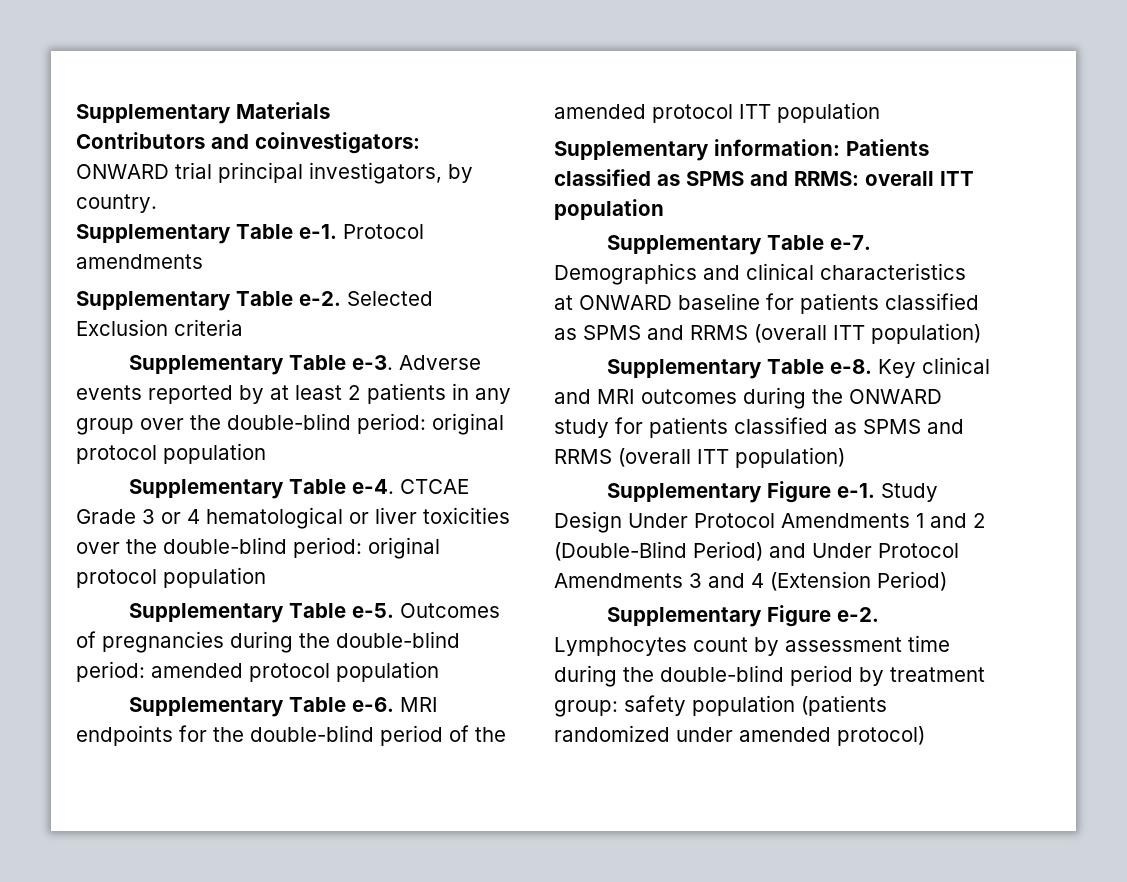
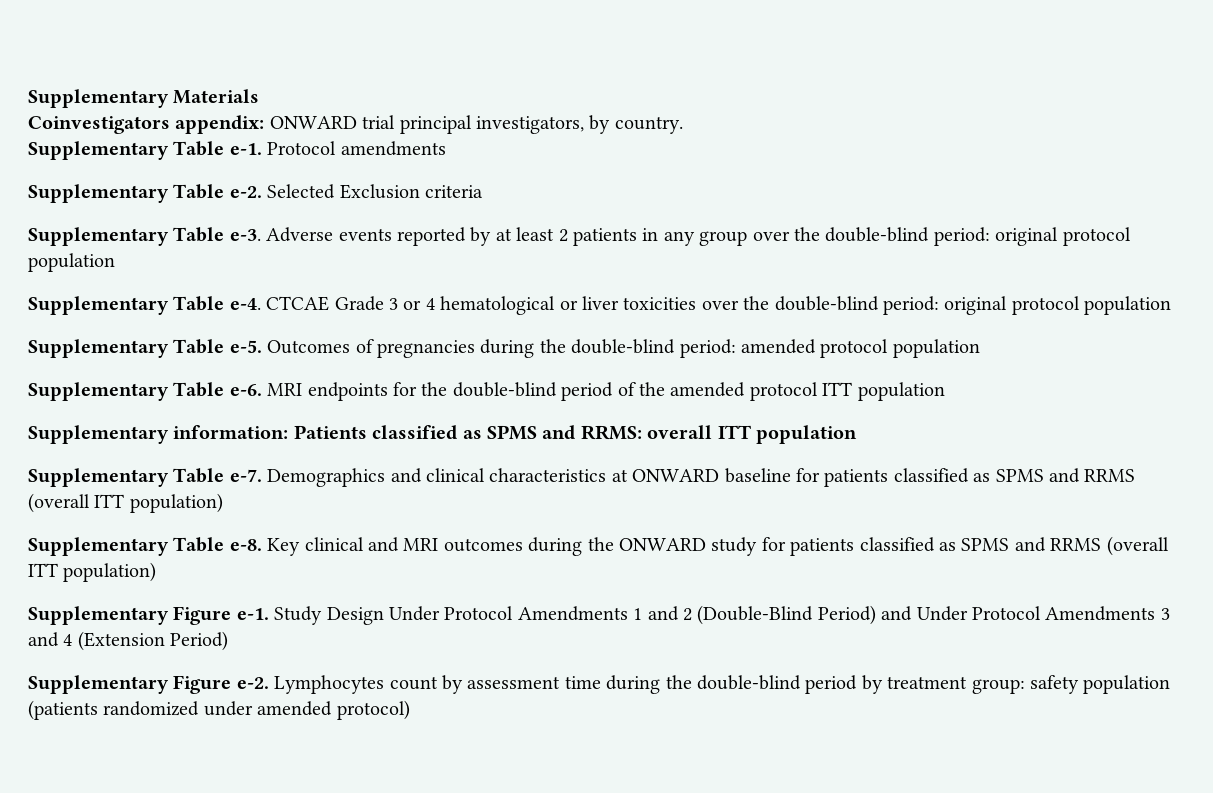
[76,132,420,154] Contributors and coinvestigators: -> [28,115,265,134] Coinvestigators appendix:

